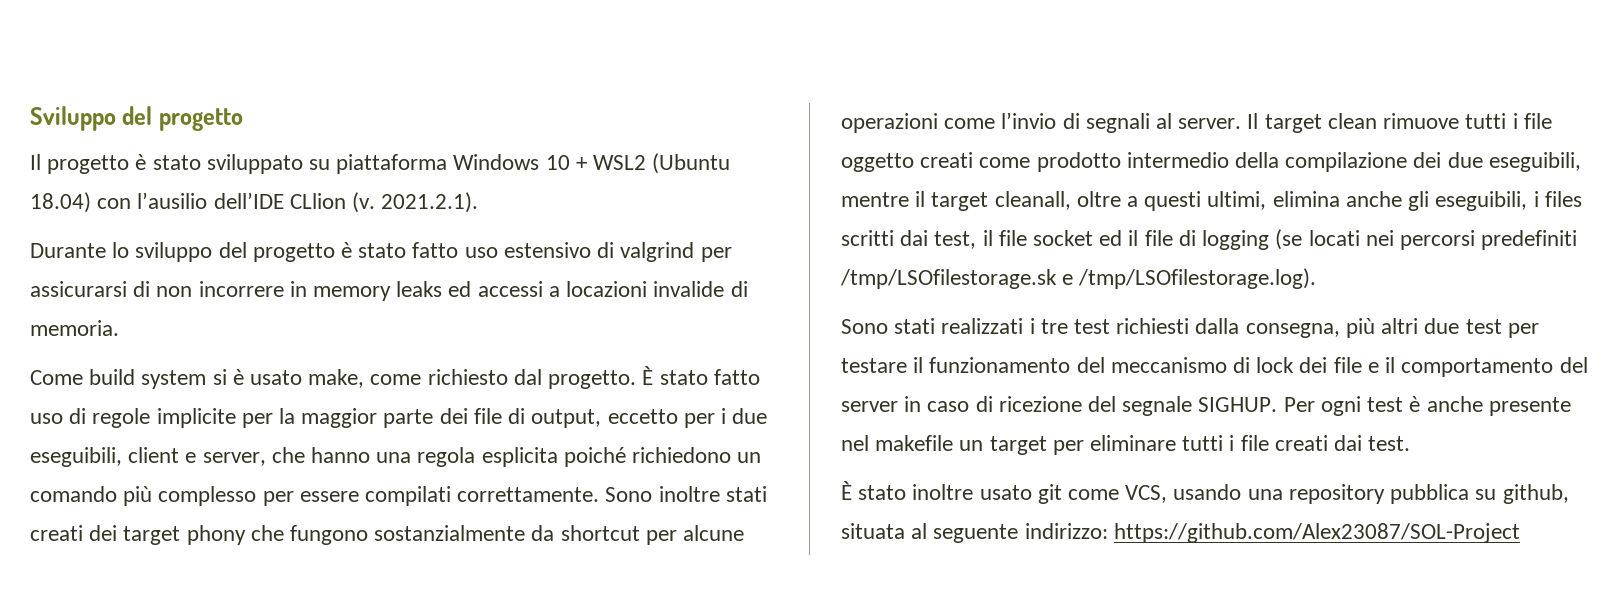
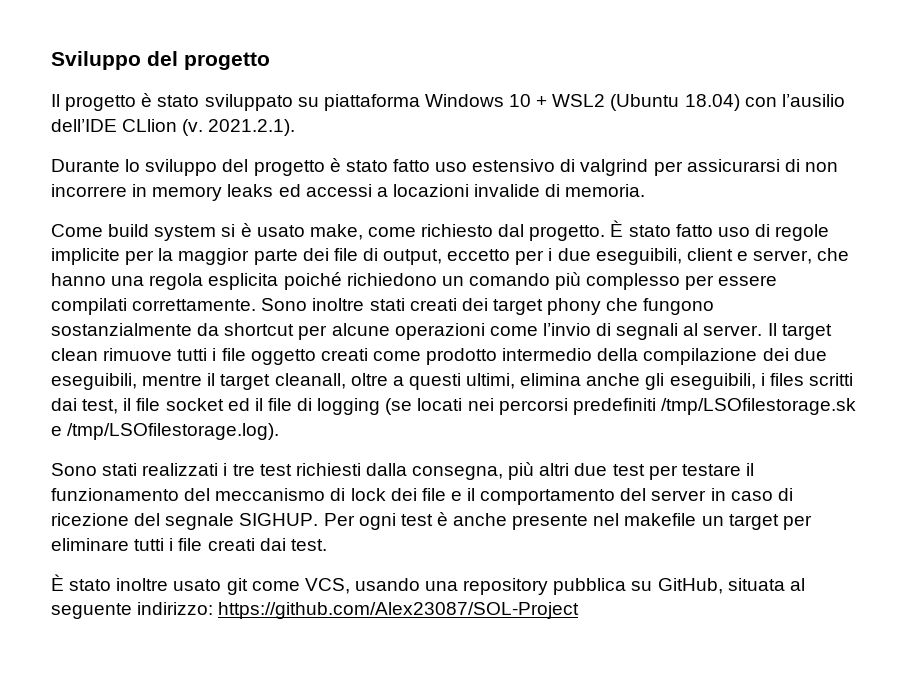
[1502,484,1569,504] github, -> [657,578,723,594] GitHub,

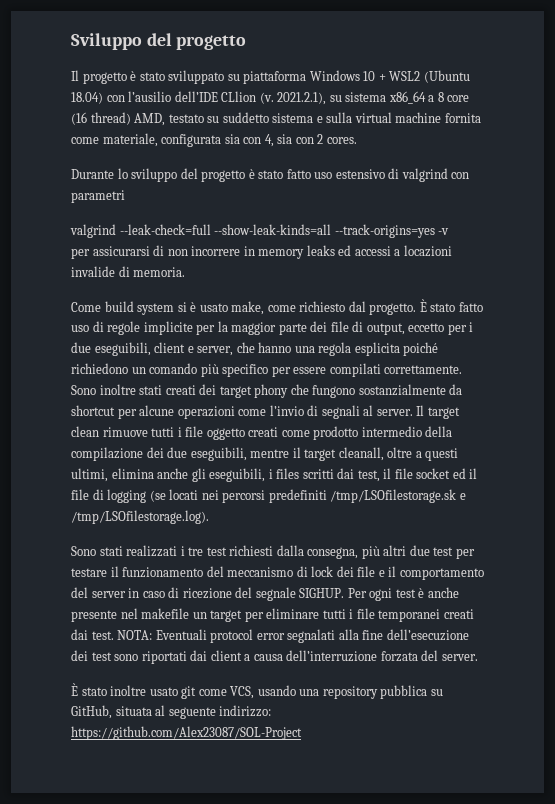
[208,119,296,136] 2021.2.1). -> [277,91,470,105] [71,112,481,126] [71,133,357,147] 2021.2.1), su sistema x86_64 a 8 core (16 thread) AMD, testato su suddetto sistema e sulla virtual machine fornita come materiale, configurata sia con 4, sia con 2 cores.
(649, 167) none -> [451,172,470,179] [71,190,125,203] [70,224,450,238] con parametri // valgrind --leak-check=full --show-leak-kinds=all --track-origins=yes -v //
[586,273,681,290] complesso -> [222,364,269,377] specifico
(203, 544) none -> [378,609,441,622] temporanei
(327, 545) none -> [117,629,469,643] [71,650,478,664] NOTA: Eventuali protocol error segnalati alla fine dell’esecuzione dei test sono riportati dai client a causa dell’interruzione forzata del server.

